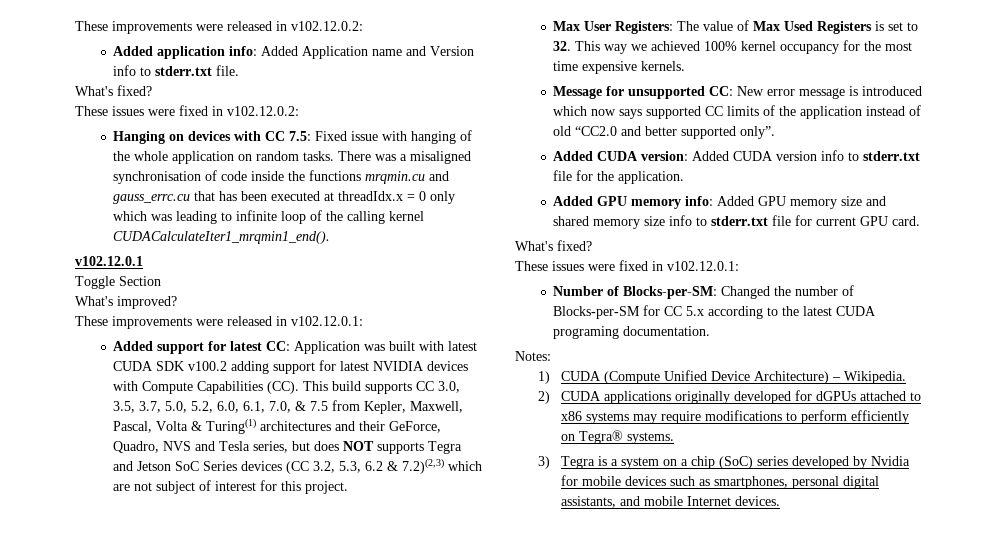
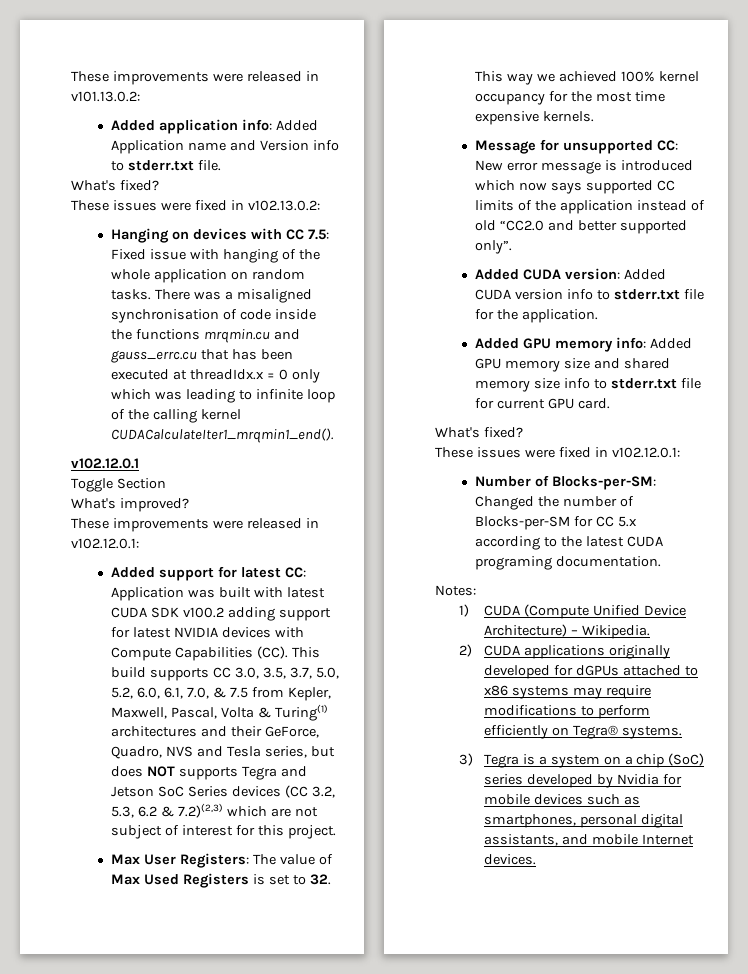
[75,21,363,34] These improvements were released in v102.12.0.2: -> [71,71,319,85] [71,91,140,102] These improvements were released in v101.13.0.2:
[227,106,299,116] v102.12.0.2: -> [247,200,320,211] v102.13.0.2:

